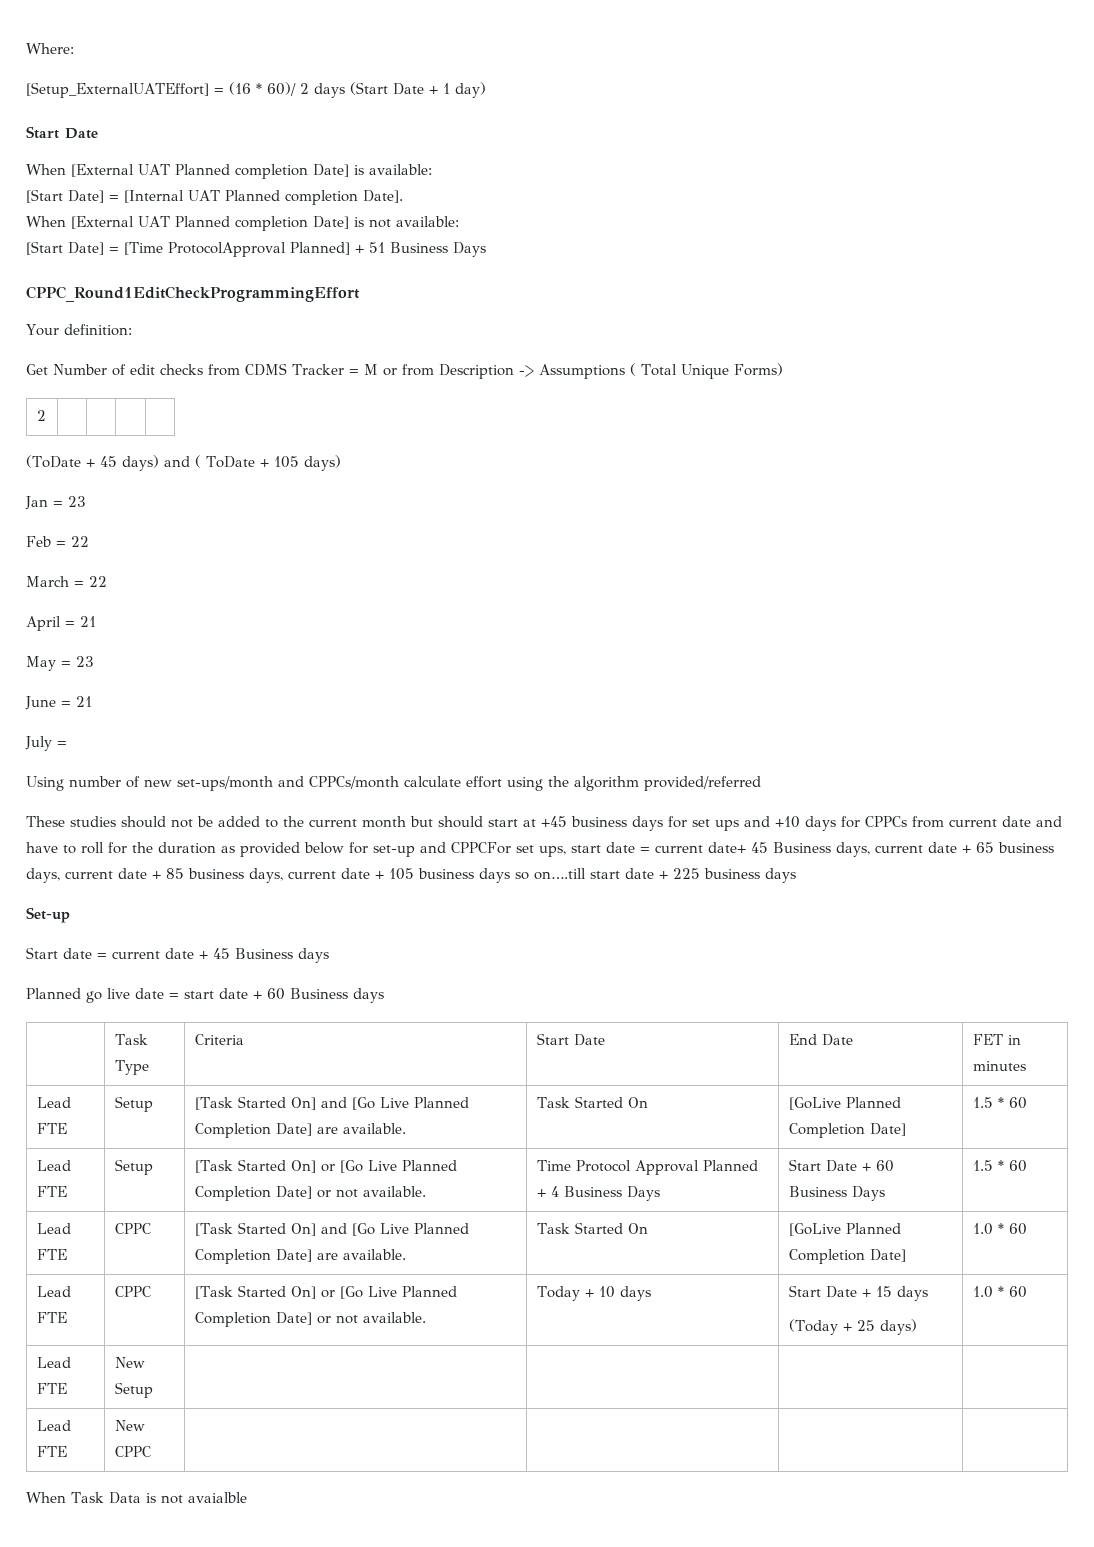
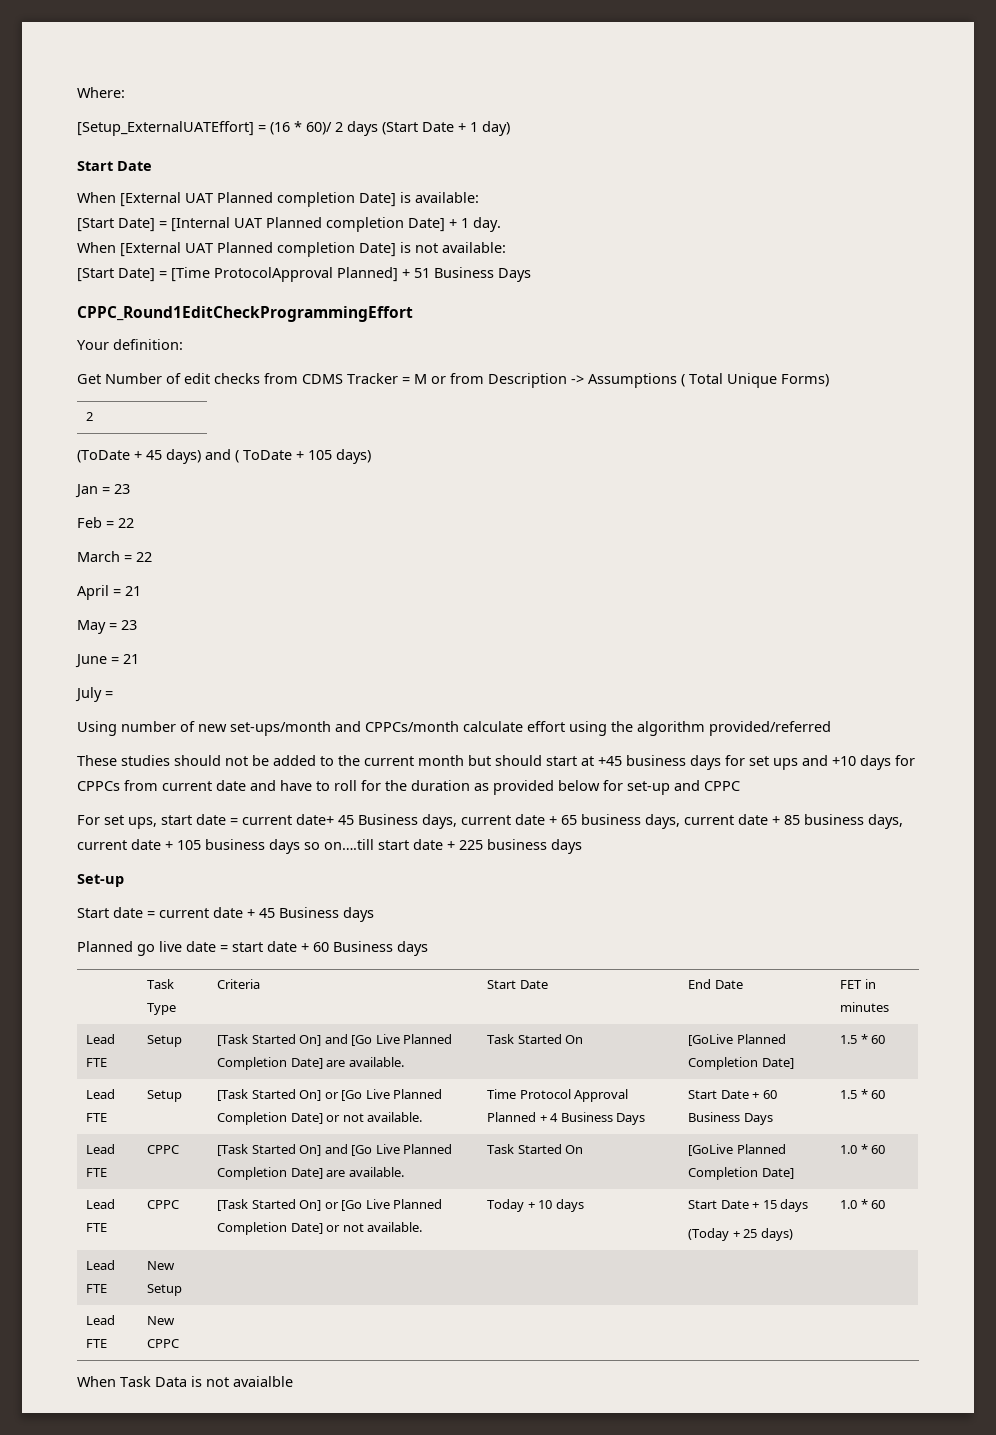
[362,190,403,203] Date]. -> [408,217,501,232] Date] + 1 day.
[451,842,511,854] CPPCFor -> [704,781,740,791] [77,815,100,825] CPPC // For

